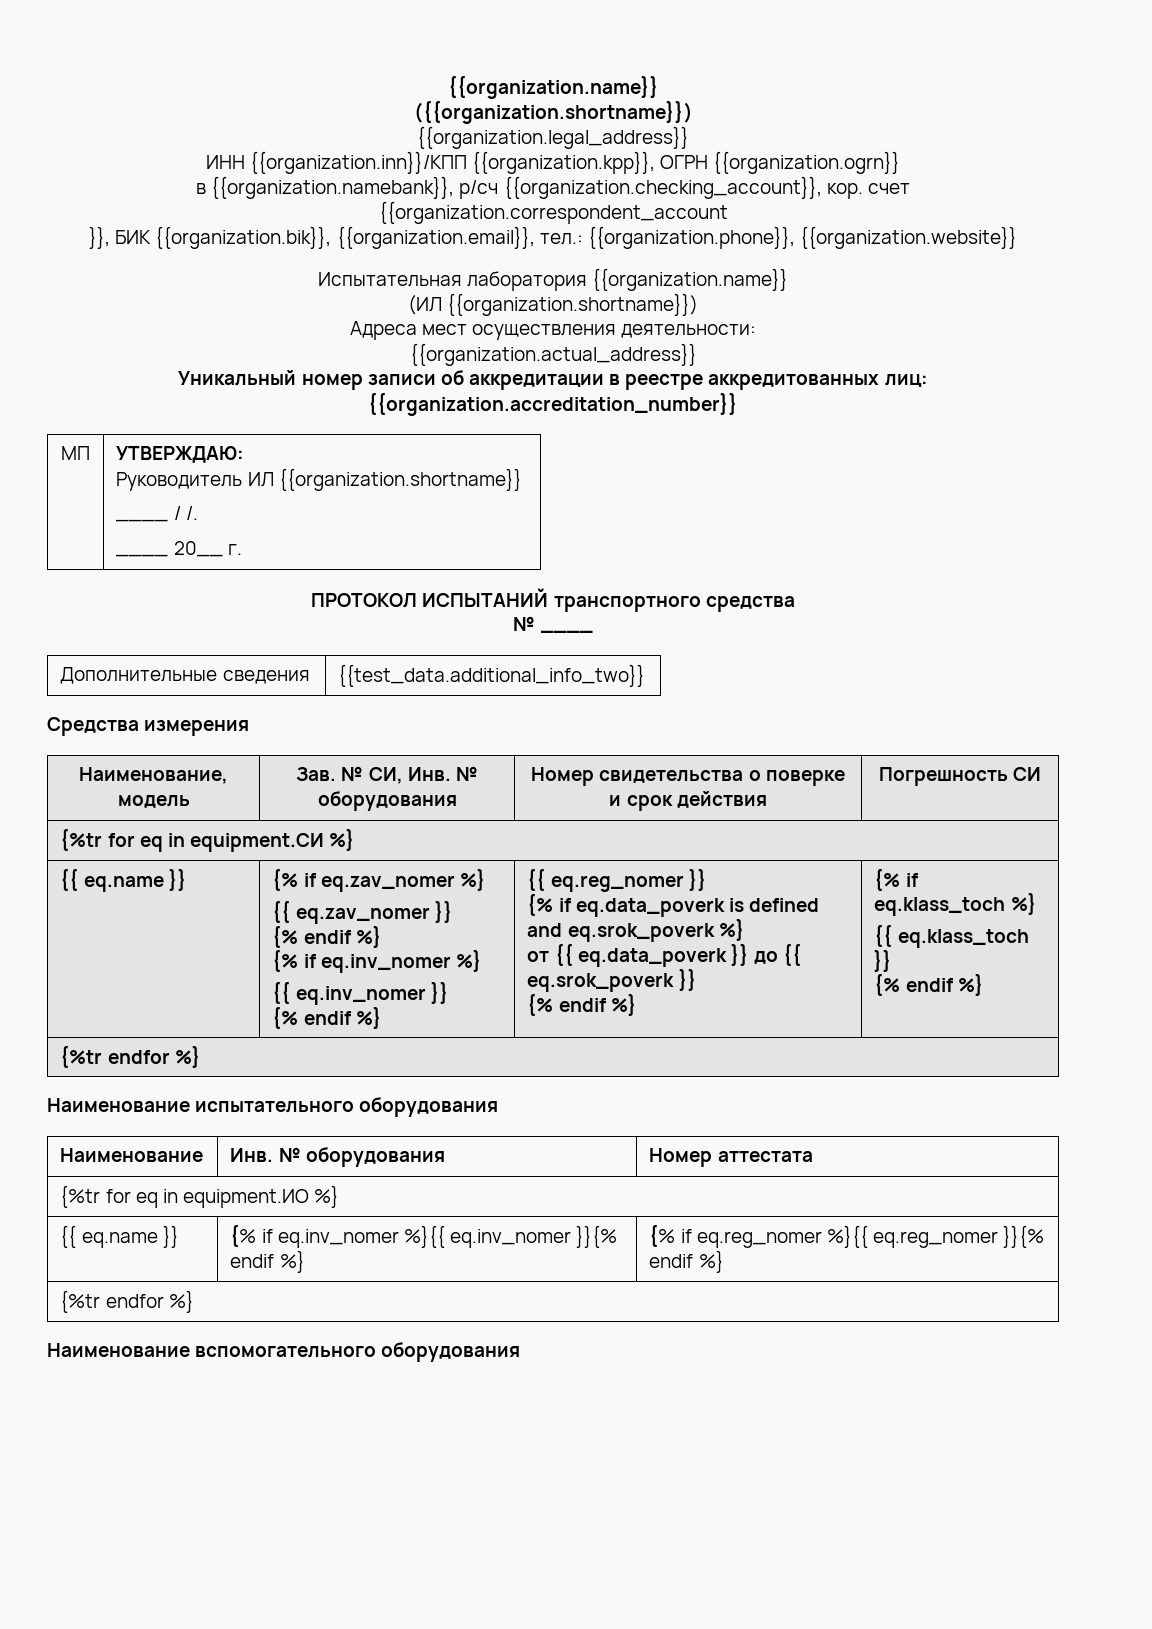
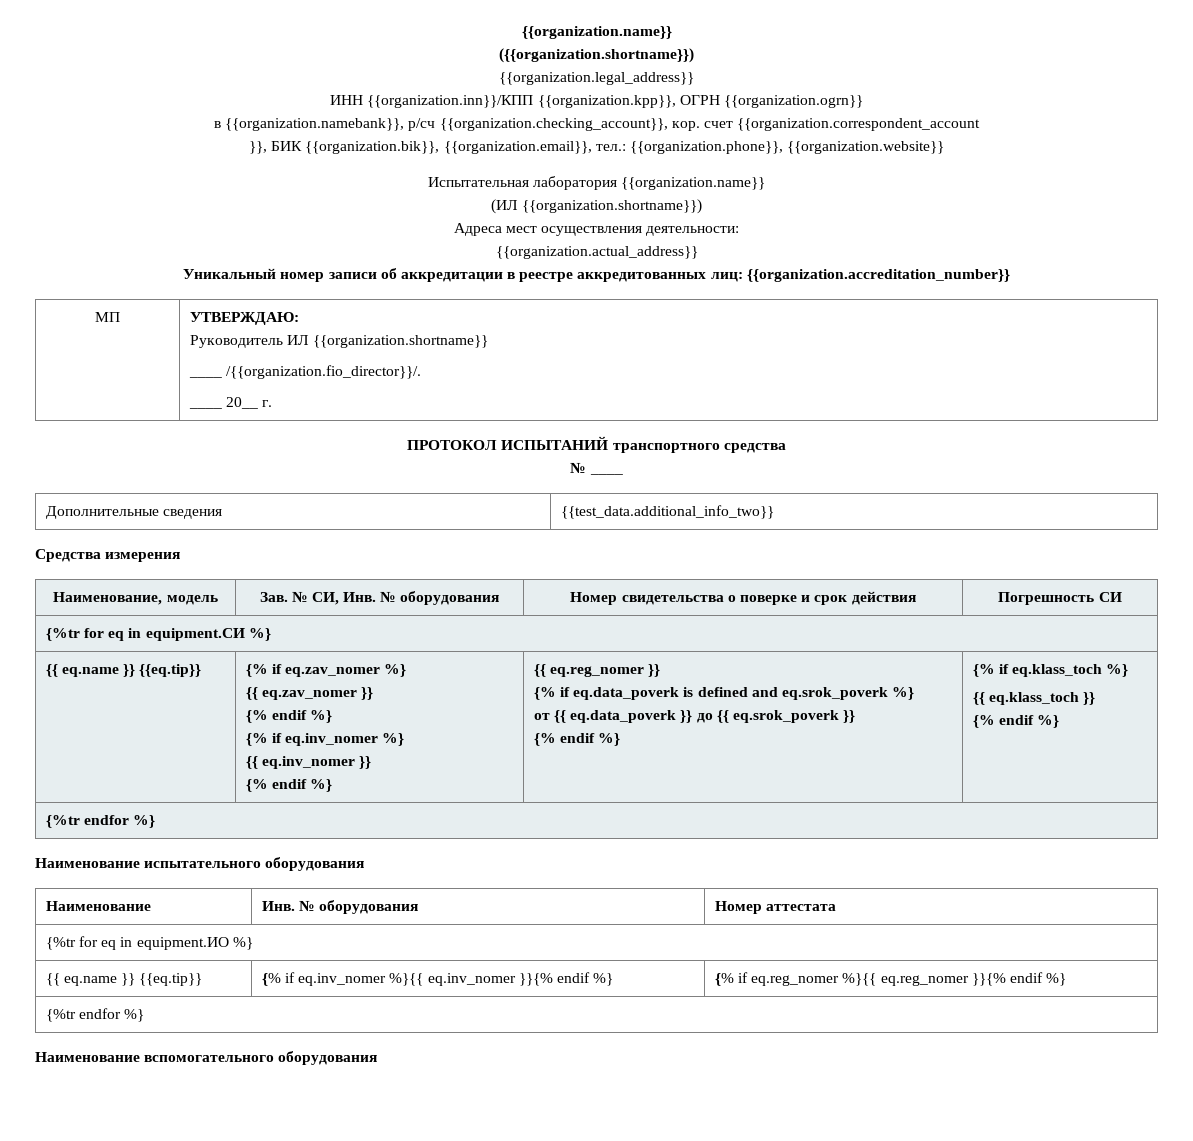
[173,506,198,520] / /. -> [226,365,422,379] /{{organization.fio_director}}/.
(187, 880) none -> [139,664,202,677] {{eq.tip}}
(179, 1236) none -> [139,973,203,986] {{eq.tip}}

